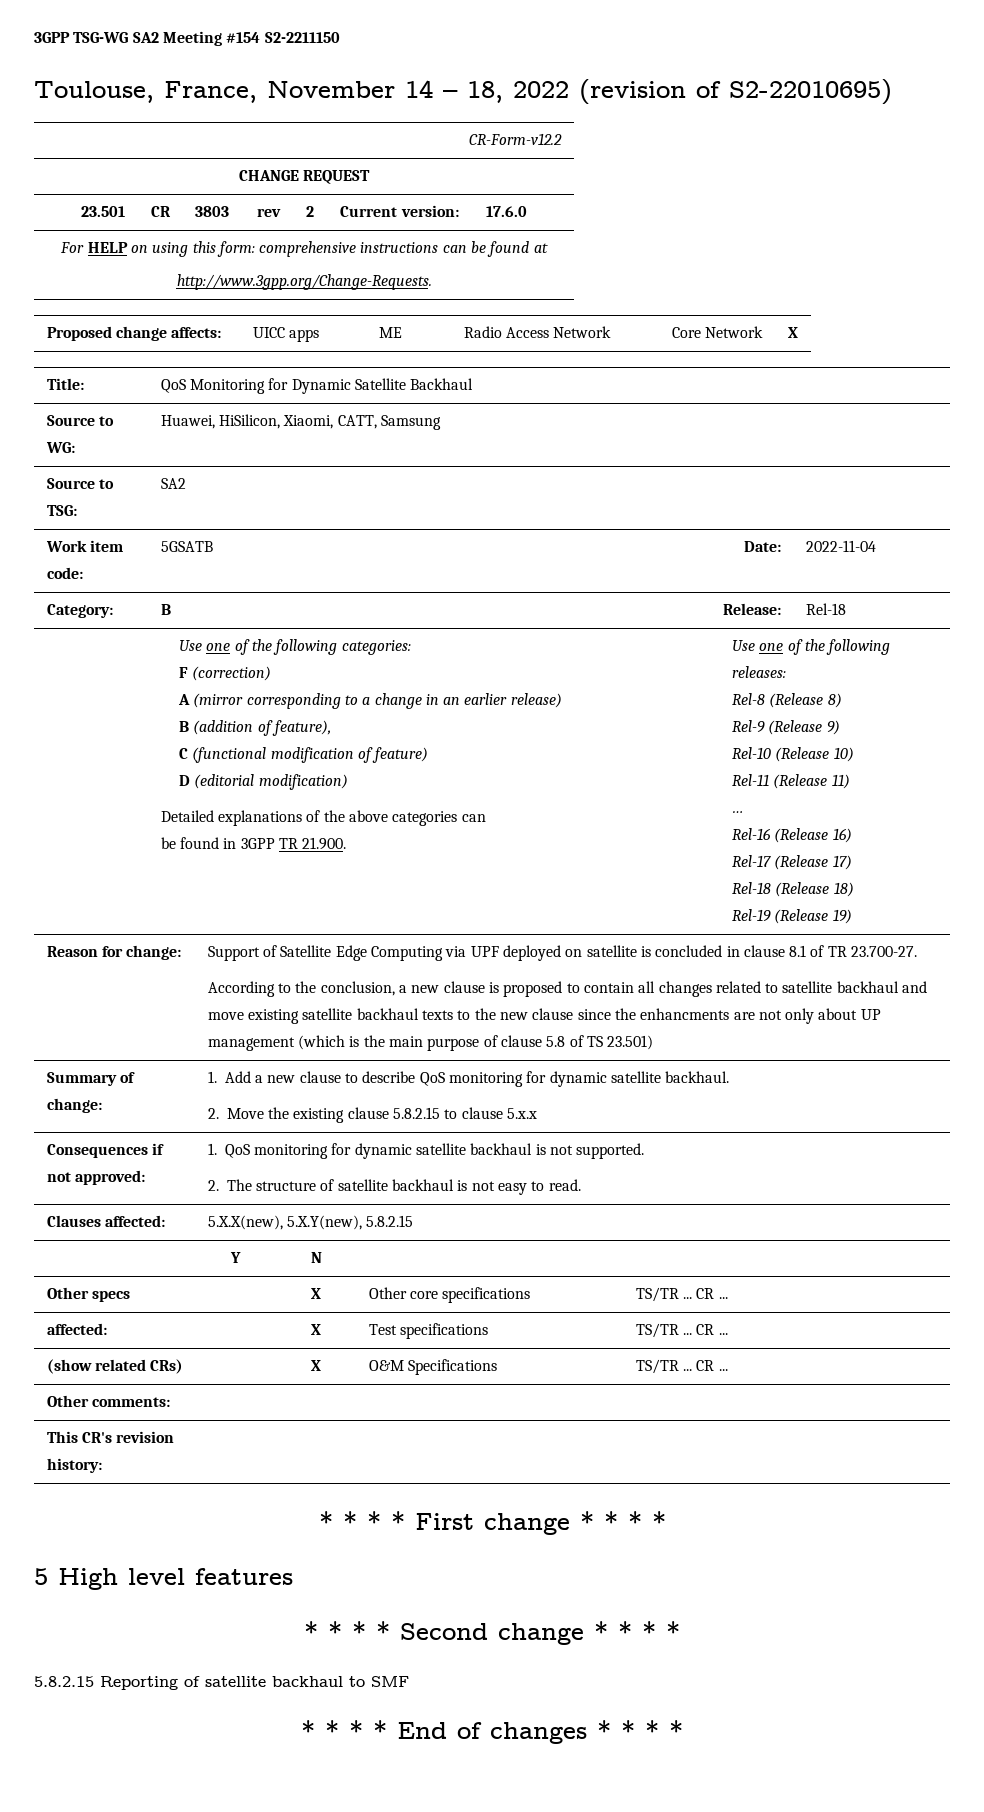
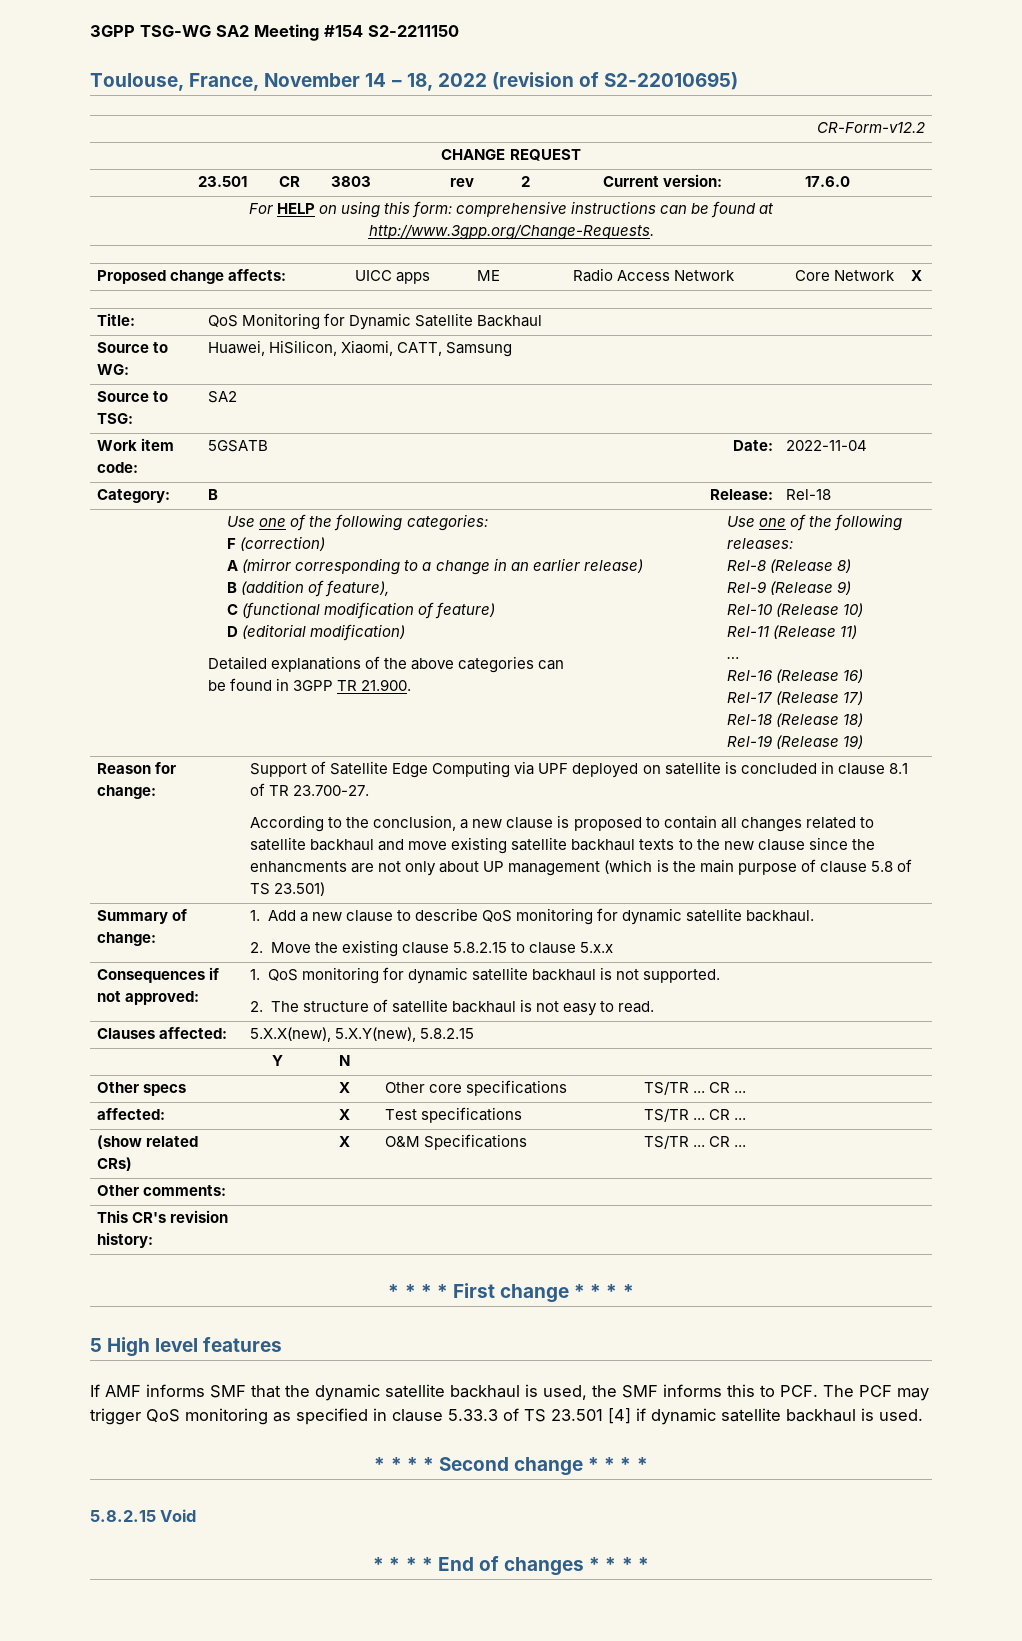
(293, 1576) none -> [90,1384,929,1401] [90,1408,923,1425] // If AMF informs SMF that the dynamic satellite backhaul is used, the SMF informs this to PCF. The PCF may trigger QoS monitoring as specified in clause 5.33.3 of TS 23.501 [4] if dynamic satellite backhaul is used.
[100,1676,409,1690] Reporting of satellite backhaul to SMF -> [160,1509,197,1522] Void

